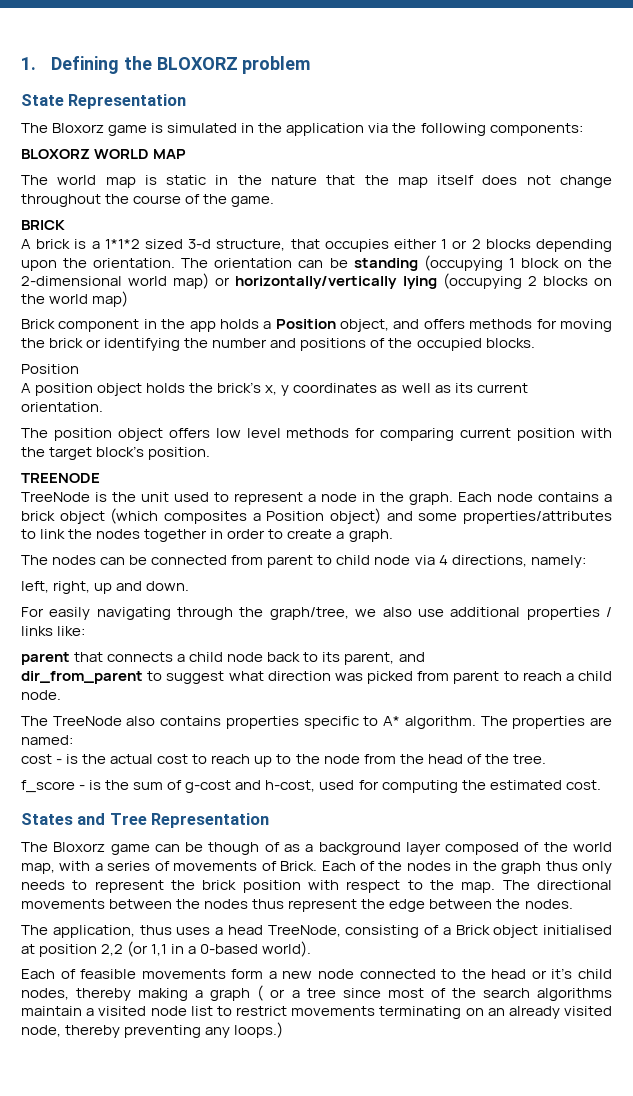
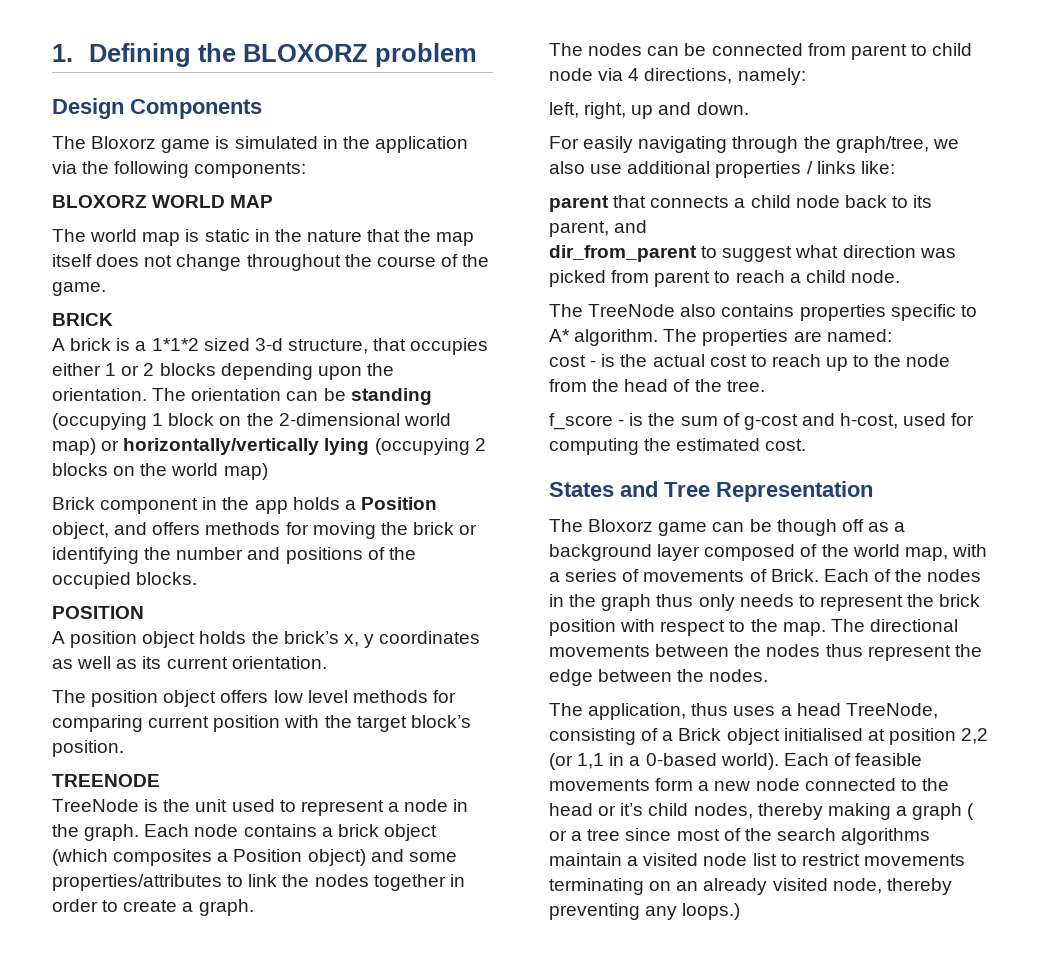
[21,94,187,109] State Representation -> [52,98,262,119] Design Components
[21,364,79,374] Position -> [52,606,144,619] POSITION
[264,842,280,852] of -> [841,519,864,532] off
(312, 949) // -> (779, 761) none

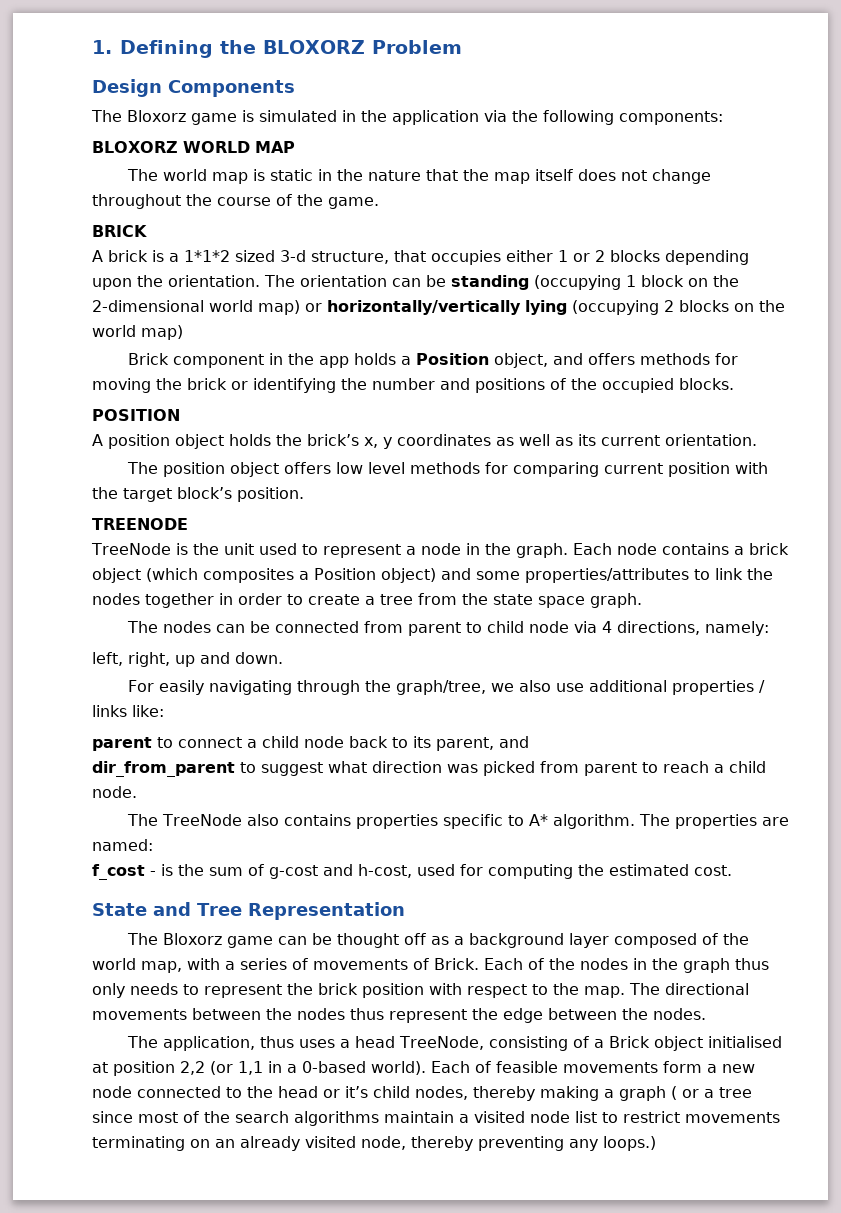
[374,43,477,67] problem -> [372,40,462,54] Problem
(194, 907) none -> [380,593,585,608] tree from the state space
[613,195,730,208] that connects -> [157,737,242,748] to connect
[549,354,951,371] [549,379,765,392] [549,413,613,430] cost - is the actual cost to reach up to the node from the head of the tree. // f_score -> [92,864,145,880] f_cost
[549,482,614,497] States -> [92,903,147,916] State
[776,519,837,536] though -> [336,933,399,948] thought

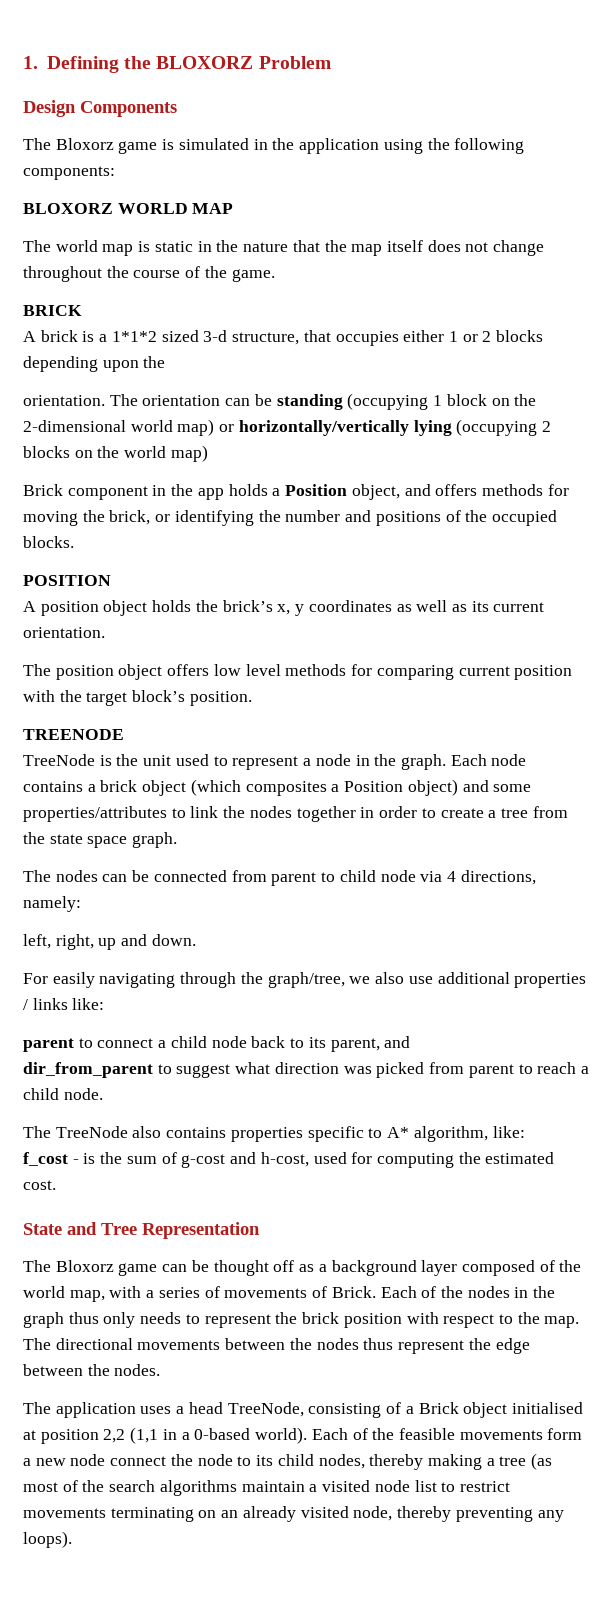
[484,110,507,122] via -> [383,139,423,154] using
(163, 281) none -> (166, 362) //
[187,378,227,390] brick -> [109,510,151,525] brick,
[552,814,789,829] [92,839,153,851] algorithm. The properties are named: -> [413,1126,525,1142] algorithm, like:
[162,1036,294,1051] application, thus -> [55,1402,136,1418] application
[210,1061,263,1075] (or 1,1 -> [130,1427,159,1444] (1,1
(491, 1067) none -> [372,1428,395,1440] the
[137,1086,368,1098] connected to the head or it’s -> [110,1454,274,1466] connect the node to its
[619,1086,752,1101] [92,1111,133,1123] graph ( or a tree since -> [499,1453,553,1470] tree (as
[603,1136,656,1151] loops.) -> [23,1531,72,1548] loops).

